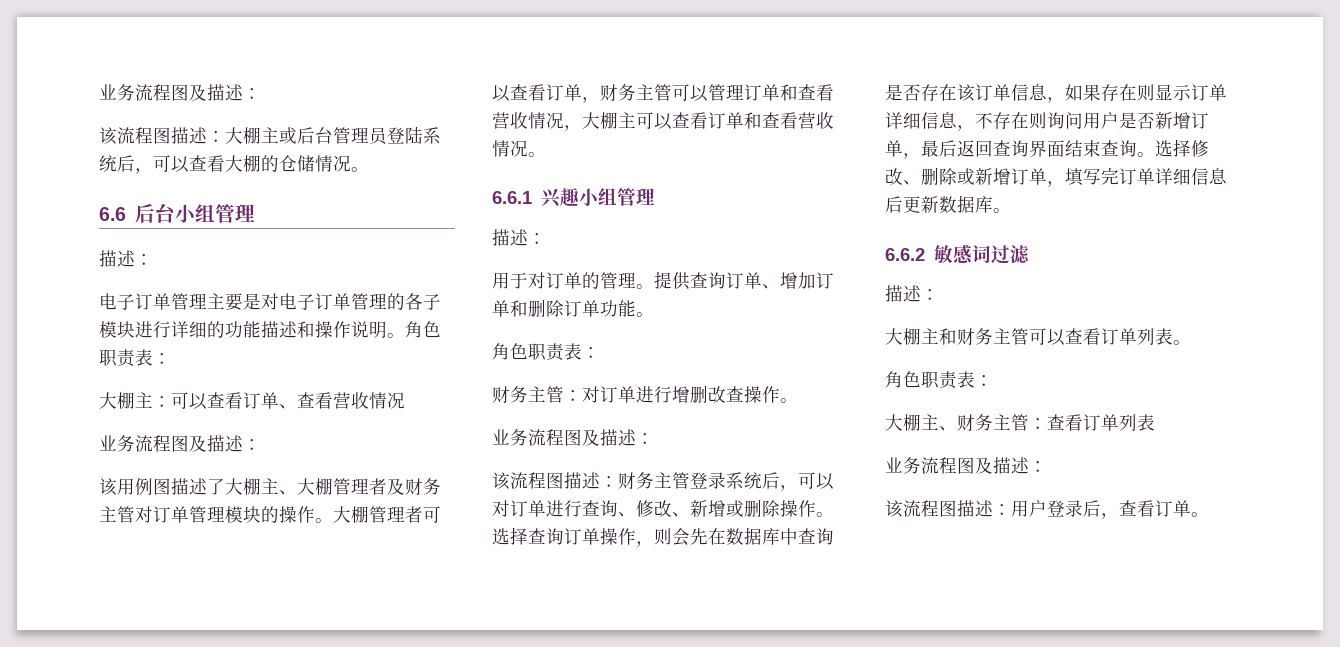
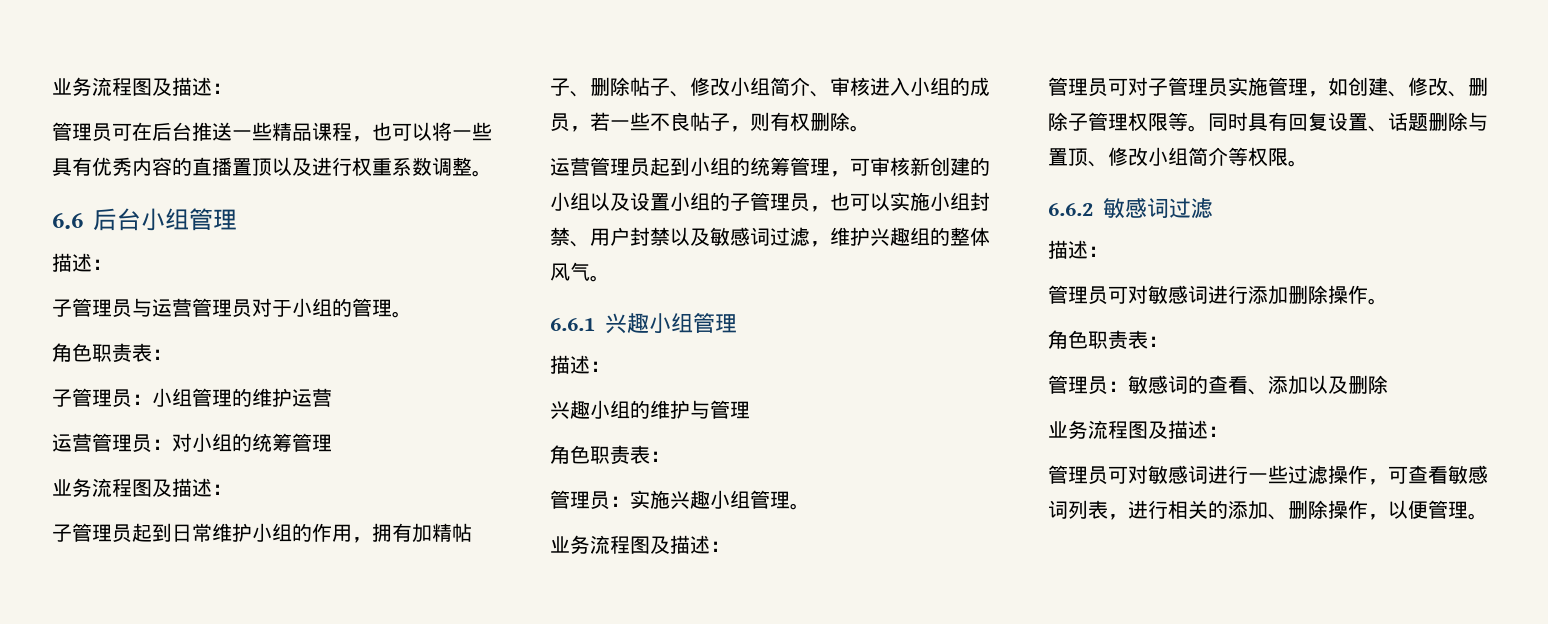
[99,84,261,101] [99,126,441,145] [99,155,351,174] 业务流程图及描述： // 该流程图描述：大棚主或后台管理员登陆系统后，可以查看大棚的仓储情况 -> [52,77,232,96] [52,122,492,142] [52,157,472,176] 业务流程图及描述： // 管理员可在后台推送一些精品课程，也可以将一些具有优秀内容的直播置顶以及进行权重系数调整
[99,293,441,311] [99,321,441,339] [99,349,171,367] [99,392,405,410] [99,435,261,452] [99,478,441,496] [99,506,441,523] [492,84,834,103] [492,112,834,131] [492,140,528,157] 电子订单管理主要是对电子订单管理的各子模块进行详细的功能描述和操作说明。角色职责表： // 大棚主：可以查看订单、查看营收情况 // 业务流程图及描述： // 该用例图描述了大棚主、大棚管理者及财务主管对订单管理模块的操作。大棚管理者可以查看订单，财务主管可以管理订单和查看营收情况，大棚主可以查看订单和查看营收情况 -> [52,298,412,318] [52,343,172,363] [52,388,332,408] [52,433,332,453] [52,478,232,497] [52,523,472,543] [550,77,990,97] [550,112,870,132] [550,157,990,177] [550,192,990,212] [550,227,990,247] [550,262,590,281] 子管理员与运营管理员对于小组的管理。 // 角色职责表： // 子管理员：小组管理的维护运营 // 运营管理员：对小组的统筹管理 // 业务流程图及描述： // 子管理员起到日常维护小组的作用，拥有加精帖子、删除帖子、修改小组简介、审核进入小组的成员，若一些不良帖子，则有权删除。 // 运营管理员起到小组的统筹管理，可审核新创建的小组以及设置小组的子管理员，也可以实施小组封禁、用户封禁以及敏感词过滤，维护兴趣组的整体风气
[492,271,834,290] [492,299,654,317] [492,343,600,361] [492,385,780,403] 用于对订单的管理。提供查询订单、增加订单和删除订单功能。 // 角色职责表： // 财务主管：对订单进行增删改查操作 -> [550,400,750,419] [550,445,670,465] [550,490,790,510] 兴趣小组的维护与管理 // 角色职责表： // 管理员：实施兴趣小组管理
[492,472,834,491] [492,499,834,517] [492,527,834,547] [885,84,1227,103] [885,112,1209,131] [885,139,1209,159] [885,167,1227,187] [885,195,993,213] 该流程图描述：财务主管登录系统后，可以对订单进行查询、修改、新增或删除操作。选择查询订单操作，则会先在数据库中查询是否存在该订单信息，如果存在则显示订单详细信息，不存在则询问用户是否新增订单，最后返回查询界面结束查询。选择修改、删除或新增订单，填写完订单详细信息后更新数据库 -> [1048,77,1488,97] [1048,112,1488,132] [1048,147,1288,167] 管理员可对子管理员实施管理，如创建、修改、删除子管理权限等。同时具有回复设置、话题删除与置顶、修改小组简介等权限
[885,328,1191,346] [885,371,993,389] [885,414,1155,431] [885,457,1047,474] [885,500,1191,519] 大棚主和财务主管可以查看订单列表。 // 角色职责表： // 大棚主、财务主管：查看订单列表 // 业务流程图及描述： // 该流程图描述：用户登录后，查看订单 -> [1048,285,1388,305] [1048,330,1168,350] [1048,375,1388,395] [1048,420,1228,439] [1048,465,1488,485] [1048,500,1468,520] 管理员可对敏感词进行添加删除操作。 // 角色职责表： // 管理员：敏感词的查看、添加以及删除 // 业务流程图及描述： // 管理员可对敏感词进行一些过滤操作，可查看敏感词列表，进行相关的添加、删除操作，以便管理

